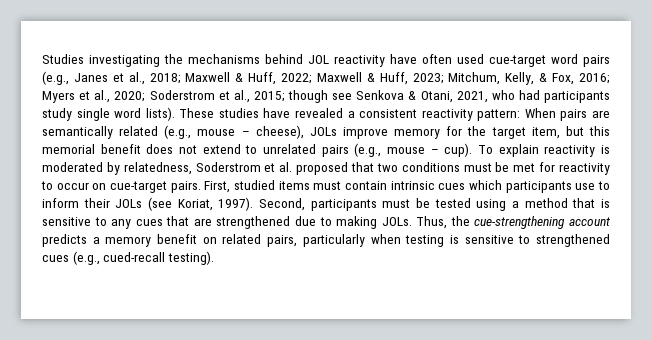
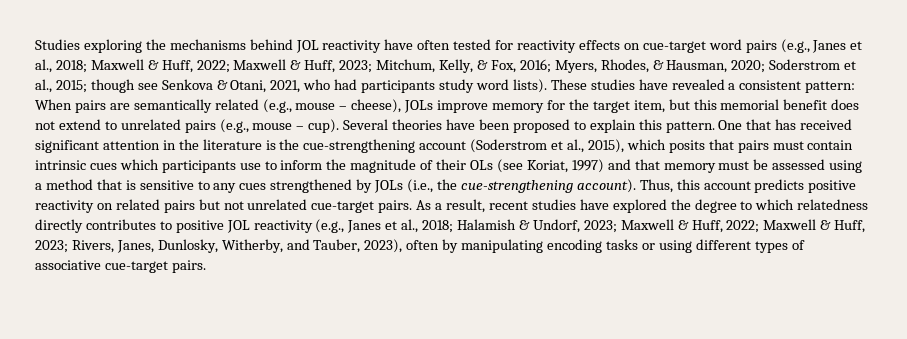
[89,55,160,67] investigating -> [83,39,142,53] exploring
[457,54,484,64] used -> [453,39,640,53] tested for reactivity effects on
[42,90,111,103] Myers et al., -> [554,59,728,73] Myers, Rhodes, & Hausman,
[76,108,110,121] single -> (475, 86) none
[421,109,473,121] reactivity -> (802, 85) none
[478,144,611,157] [42,162,610,175] [41,180,310,193] To explain reactivity is moderated by relatedness, Soderstrom et al. proposed that two conditions must be met for reactivity to occur on cue-target pairs. First, studied items -> [343,119,853,133] [35,139,769,153] Several theories have been proposed to explain this pattern. One that has received significant attention in the literature is the cue-strengthening account (Soderstrom et al., 2015), which posits that pairs
[83,197,471,211] their JOLs (see Koriat, 1997). Second, participants must be tested -> [326,159,826,173] the magnitude of their OLs (see Koriat, 1997) and that memory must be assessed
[166,216,610,229] [42,234,610,247] [42,251,214,265] that are strengthened due to making JOLs. Thus, the cue-strengthening account predicts a memory benefit on related pairs, particularly when testing is sensitive to strengthened cues (e.g., cued-recall testing). -> [270,179,857,193] [35,199,869,213] [35,219,866,233] [35,239,805,253] [35,260,206,273] strengthened by JOLs (i.e., the cue-strengthening account). Thus, this account predicts positive reactivity on related pairs but not unrelated cue-target pairs. As a result, recent studies have explored the degree to which relatedness directly contributes to positive JOL reactivity (e.g., Janes et al., 2018; Halamish & Undorf, 2023; Maxwell & Huff, 2022; Maxwell & Huff, 2023; Rivers, Janes, Dunlosky, Witherby, and Tauber, 2023), often by manipulating encoding tasks or using different types of associative cue-target pairs.

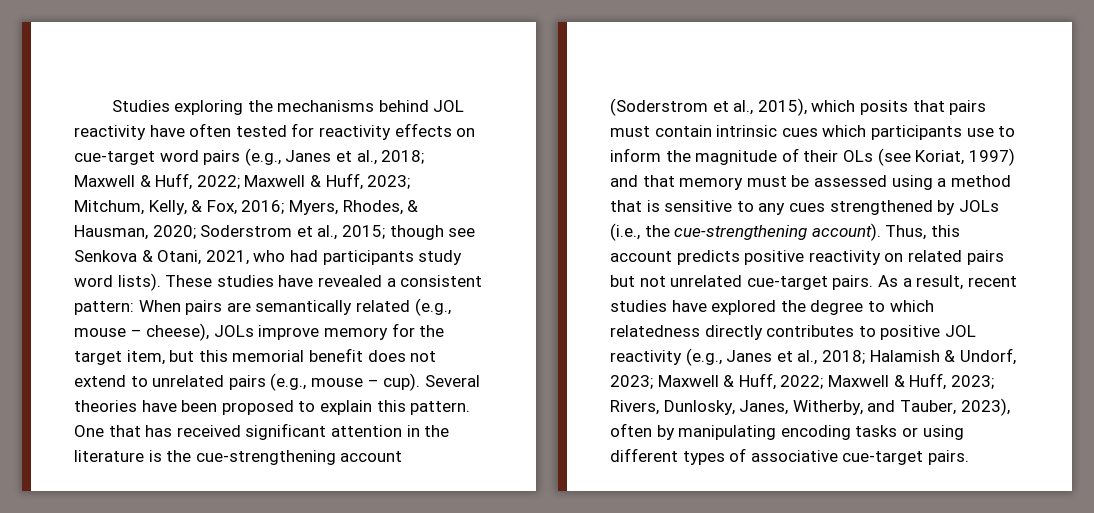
[116,239,218,253] Janes, Dunlosky, -> [663,400,789,415] Dunlosky, Janes,

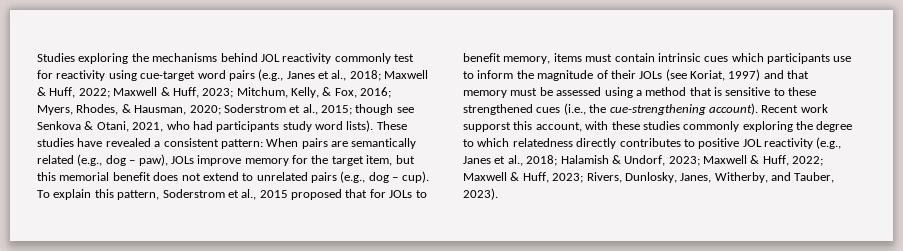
[149,123,476,140] have often tested for reactivity effects on -> [334,53,414,64] [37,70,137,81] commonly test for reactivity using
[74,323,210,341] mouse – cheese), -> [105,154,168,166] dog – paw),
[310,378,363,387] mouse -> [368,172,389,183] dog
[424,375,480,387] [74,400,471,415] [74,423,450,440] [74,450,403,465] [610,98,987,116] Several theories have been proposed to explain this pattern. One that has received significant attention in the literature is the cue-strengthening account (Soderstrom et al., 2015), which posits that pairs -> [37,189,427,200] [463,53,582,64] To explain this pattern, Soderstrom et al., 2015 proposed that for JOLs to benefit memory, items
[842,150,873,162] OLs -> [639,71,663,79] JOLs
[758,200,999,215] [610,223,960,241] [610,250,1004,265] [610,275,1017,290] [610,300,777,315] any cues strengthened by JOLs (i.e., the cue-strengthening account). Thus, this account predicts positive reactivity on related pairs but not unrelated cue-target pairs. As a result, recent studies have explored -> [788,87,817,96] [463,103,828,115] [463,121,793,132] these strengthened cues (i.e., the cue-strengthening account). Recent work supporst this account, with these studies commonly exploring
[960,398,1010,416] [610,423,964,440] [610,448,969,465] 2023), often by manipulating encoding tasks or using different types of associative cue-target pairs. -> [463,188,498,200] 2023).

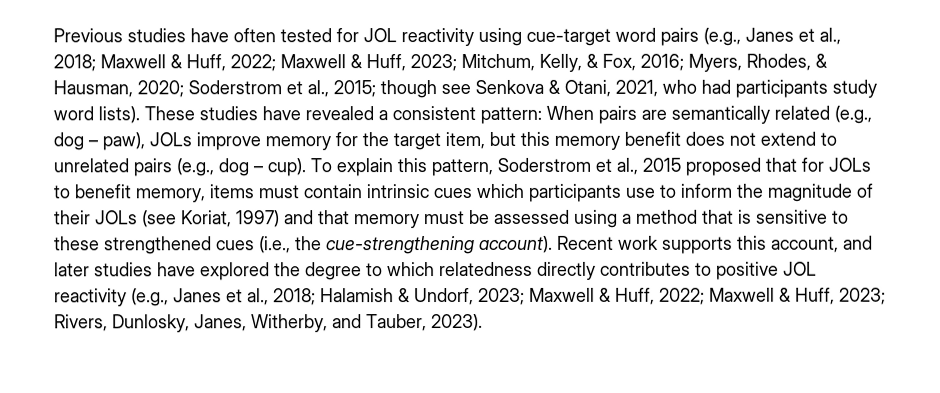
[37,53,414,64] [37,70,53,79] Studies exploring the mechanisms behind JOL reactivity commonly test for -> [53,28,397,43] Previous studies have often tested for JOL
[59,172,110,181] memorial -> [554,135,620,150] memory
[463,122,511,132] supporst -> [662,236,733,254] supports
[585,121,793,132] with these studies commonly exploring -> [843,235,873,250] [54,262,270,281] and later studies have explored

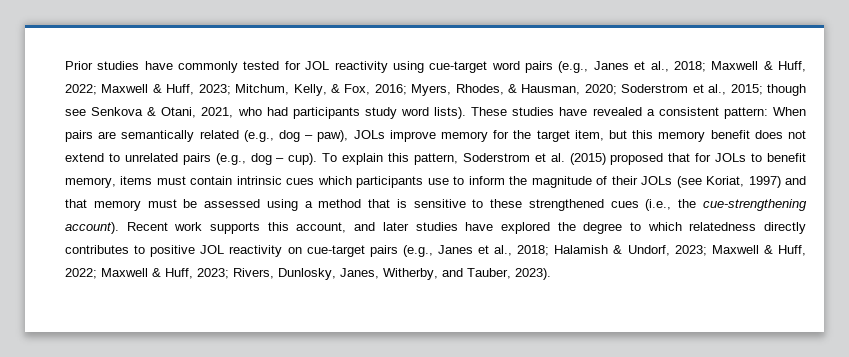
[53,28,276,43] Previous studies have often -> [65,61,239,73] Prior studies have commonly
[616,157,681,175] al., 2015 -> [550,153,606,165] al. (2015)
(127, 297) none -> [287,245,398,257] on cue-target pairs

